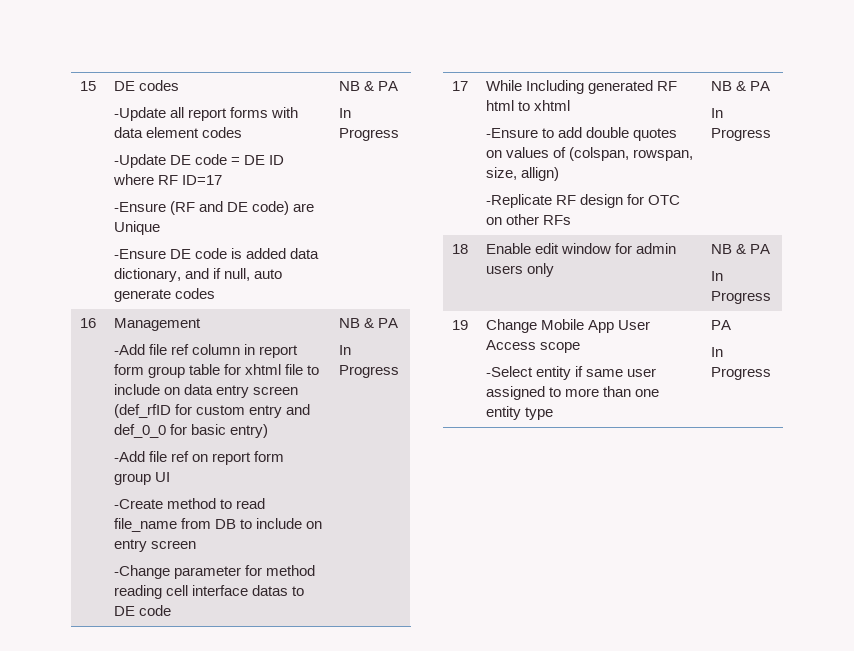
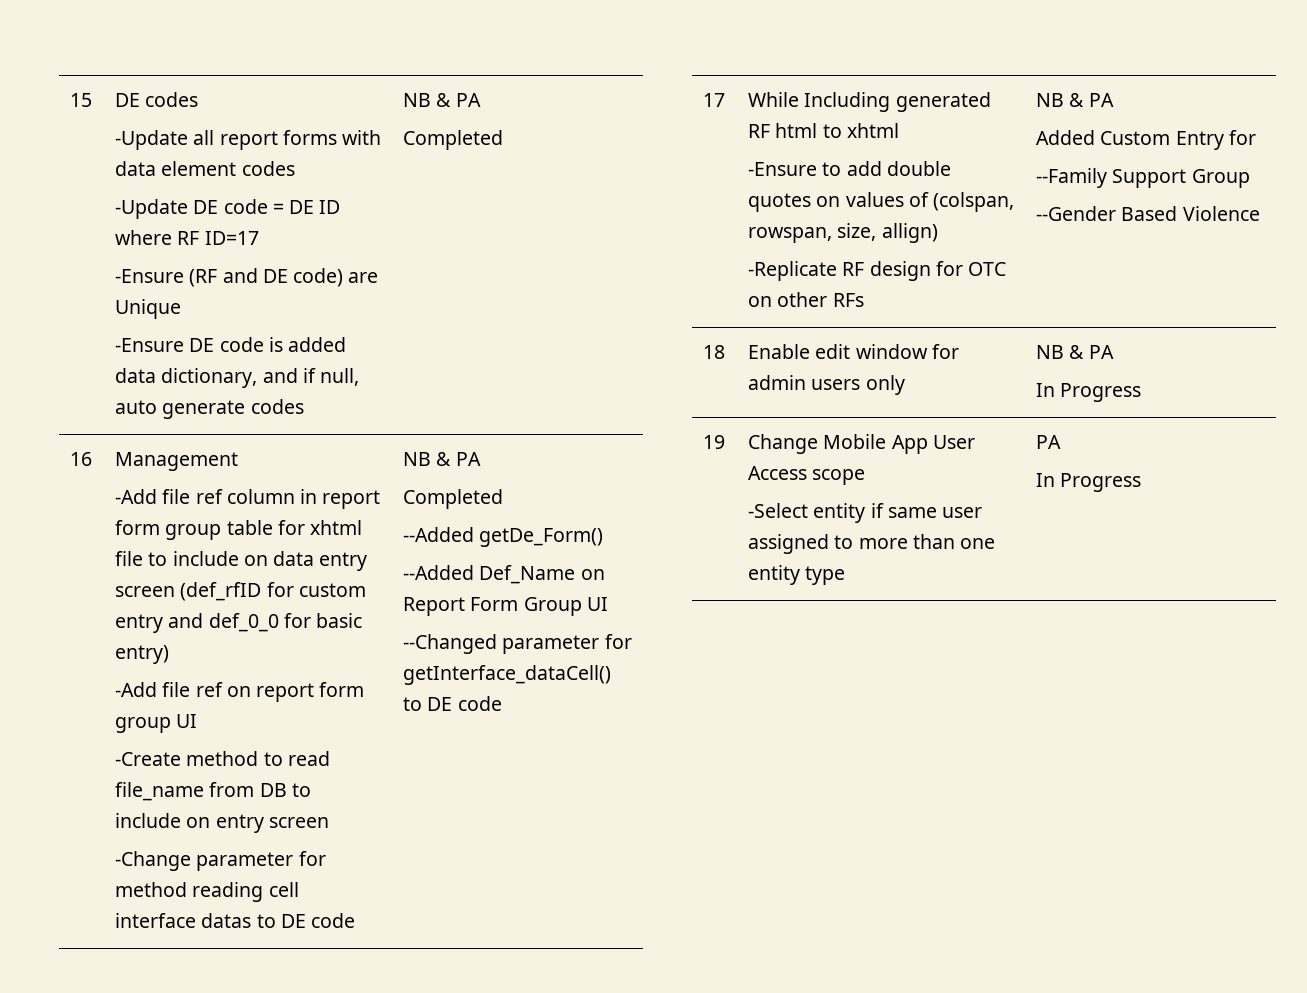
[338,108,351,118] [338,128,399,141] In Progress -> [403,130,504,150] Completed
[338,345,351,355] [338,365,399,378] In Progress -> [403,489,504,509] [403,527,604,547] [403,565,605,584] [403,597,608,616] [403,634,632,654] [403,665,612,685] [403,696,502,711] Completed // --Added getDe_Form() // --Added Def_Name on Report Form Group UI // --Changed parameter for getInterface_dataCell() to DE code
[710,108,723,118] [710,128,771,141] In Progress -> [1036,130,1256,150] [1036,168,1250,188] [1036,206,1260,221] Added Custom Entry for // --Family Support Group // --Gender Based Violence

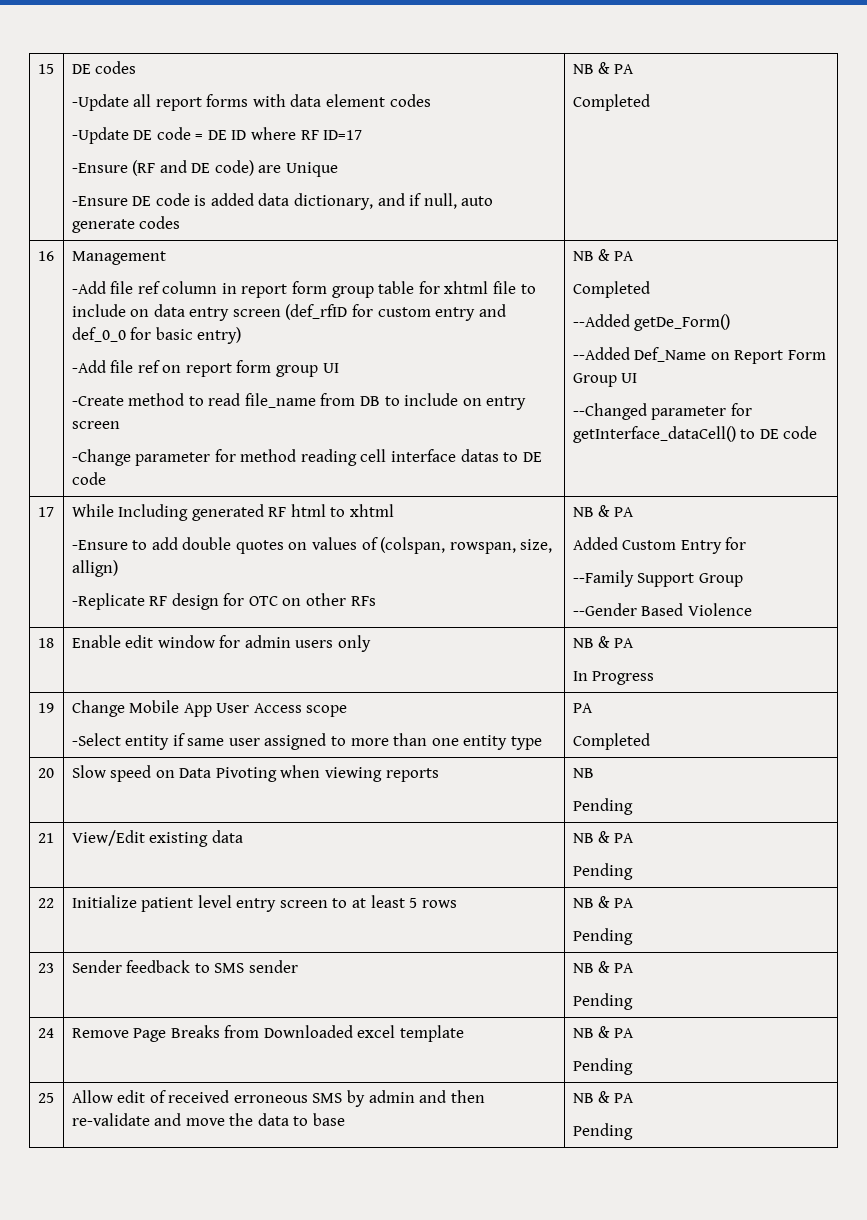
[1036,473,1142,492] In Progress -> [572,733,650,750] [37,768,54,778] [71,765,439,782] [572,768,594,778] [572,798,633,815] [37,833,54,843] [71,830,243,847] [572,831,634,843] [572,863,633,880] [37,898,54,908] [71,895,457,912] [572,896,634,908] [572,928,633,945] [37,963,54,973] [71,960,298,973] [572,961,634,973] [572,993,633,1010] [37,1028,54,1038] [71,1025,465,1042] [572,1026,634,1038] [572,1058,633,1075] [37,1093,54,1103] [71,1090,485,1107] [71,1113,346,1126] [572,1091,634,1103] [572,1123,633,1140] Completed // 20 | Slow speed on Data Pivoting when viewing reports | NB // Pending // 21 | View/Edit existing data | NB & PA // Pending // 22 | Initialize patient level entry screen to at least 5 rows | NB & PA // Pending // 23 | Sender feedback to SMS sender | NB & PA // Pending // 24 | Remove Page Breaks from Downloaded excel template | NB & PA // Pending // 25 | Allow edit of received erroneous SMS by admin and then re-validate and move the data to base | NB & PA // Pending

